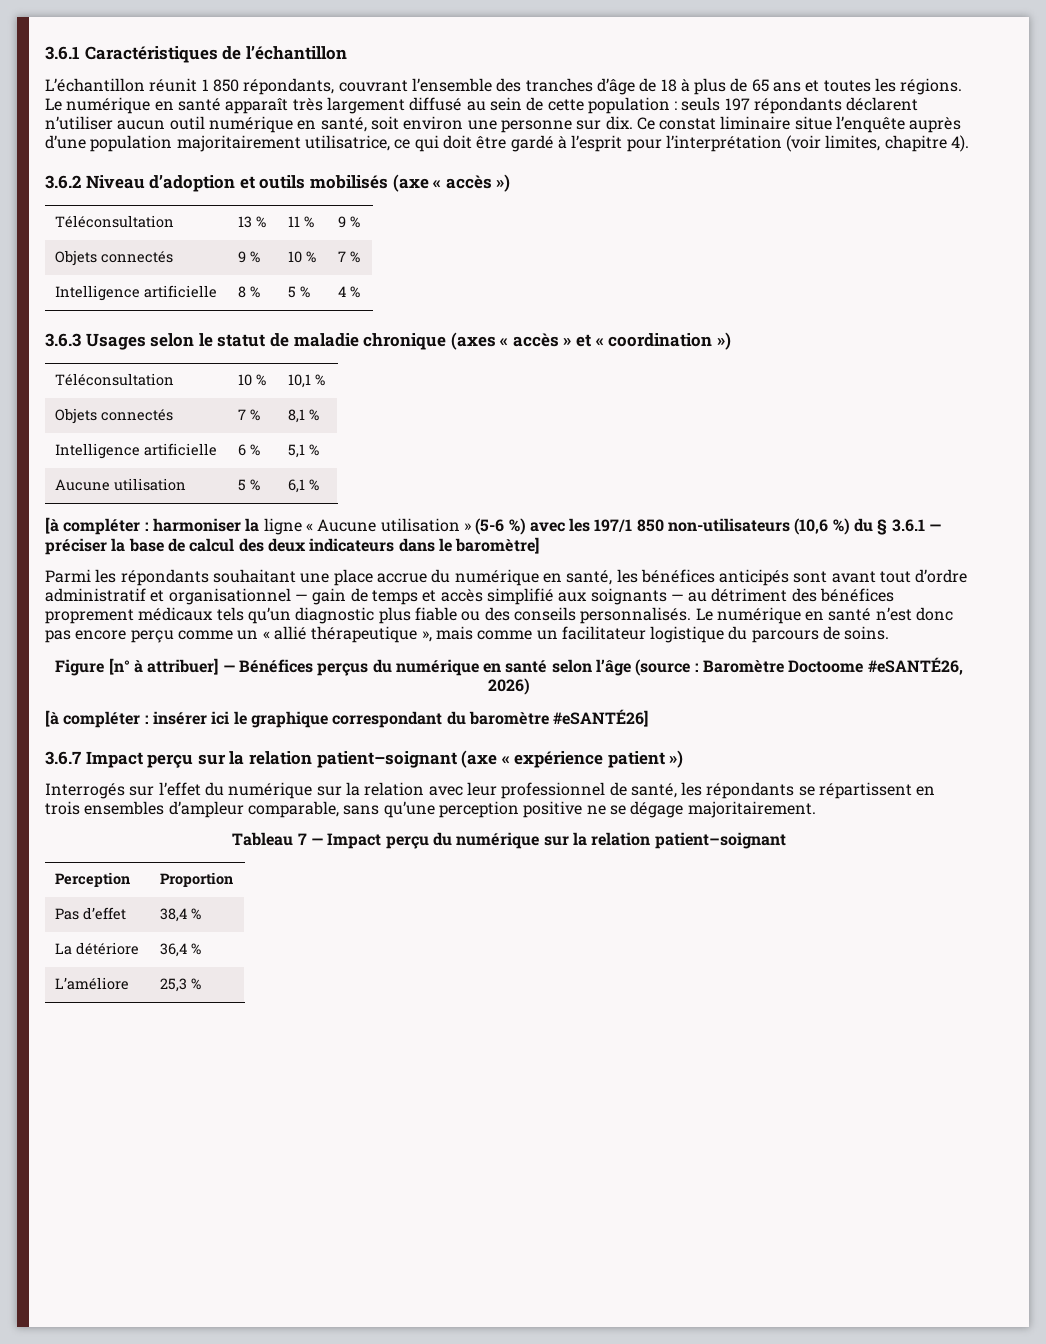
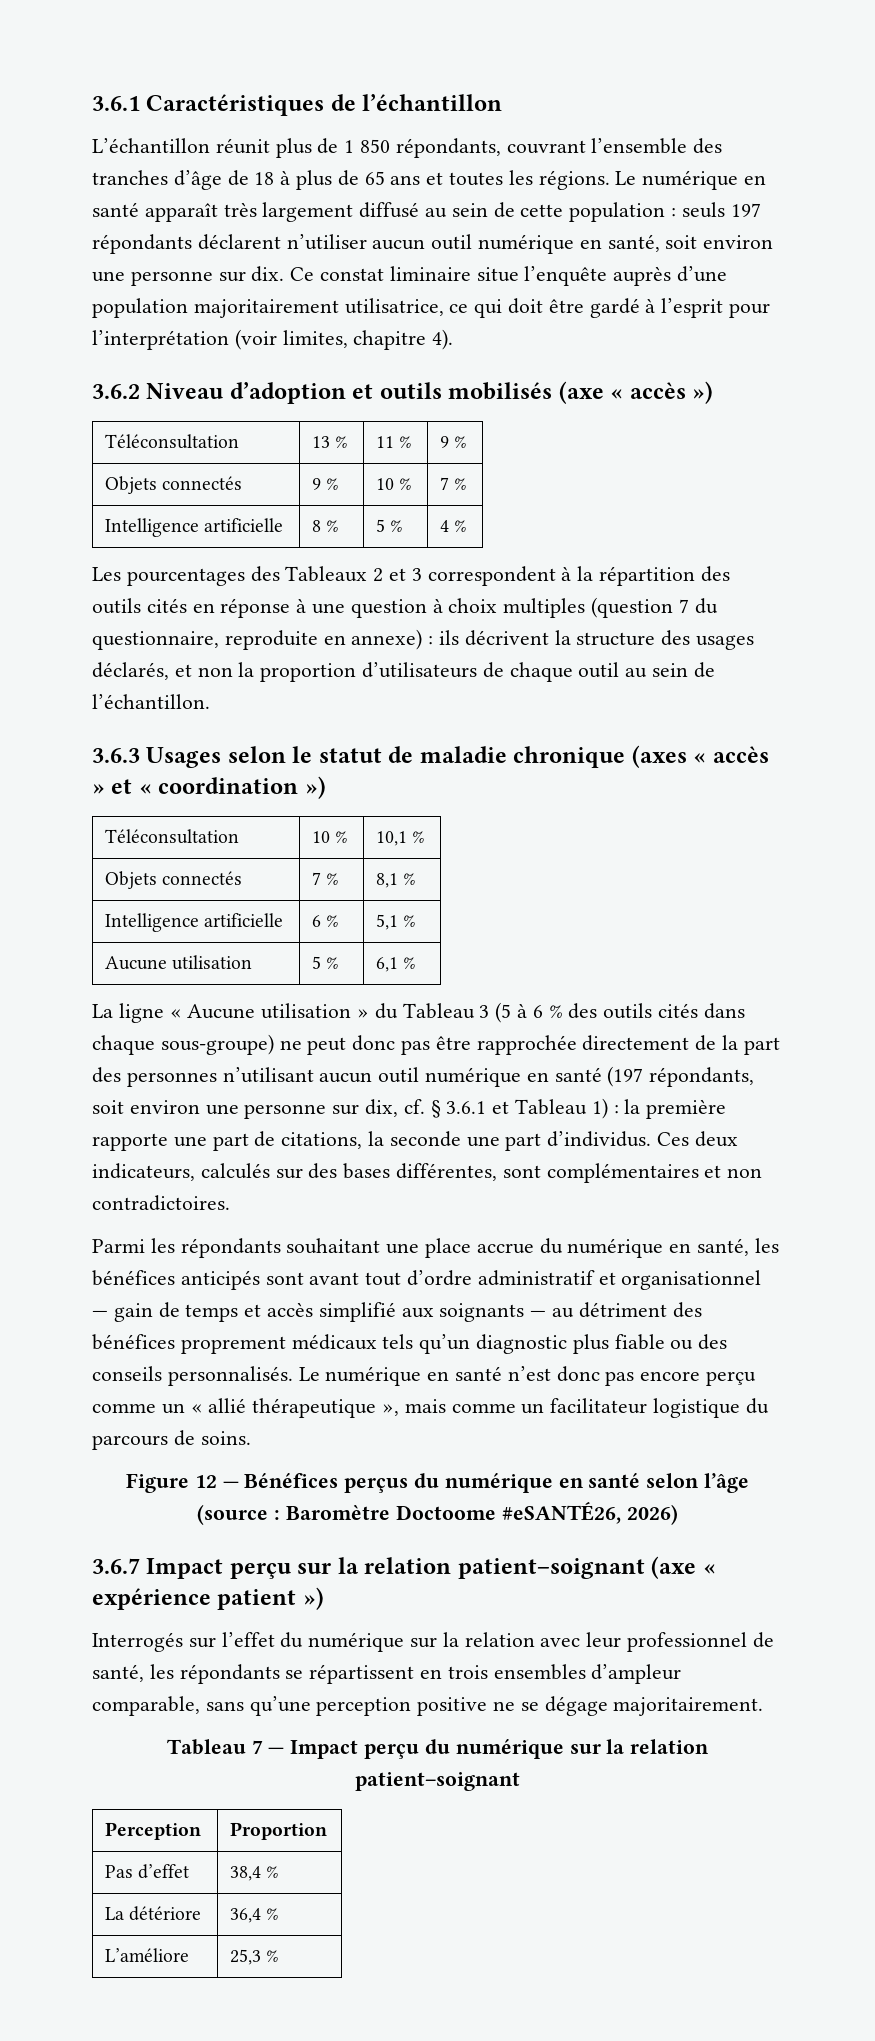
(198, 85) none -> [275,138,339,158] plus de
(360, 292) none -> [92,566,730,586] [92,597,718,618] [92,629,755,650] [92,662,715,682] [92,694,210,709] // Les pourcentages des Tableaux 2 et 3 correspondent à la répartition des outils cités en réponse à une question à choix multiples (question 7 du questionnaire, reproduite en annexe) : ils décrivent la structure des usages déclarés, et non la proportion d’utilisateurs de chaque outil au sein de l’échantillon.
[45,517,260,535] [à compléter : harmoniser la -> [92,1004,113,1018] La
[475,518,942,535] [45,537,540,555] (5-6 %) avec les 197/1 850 non-utilisateurs (10,6 %) du § 3.6.1 — préciser la base de calcul des deux indicateurs dans le baromètre] -> [374,1002,745,1023] [92,1034,780,1055] [92,1066,755,1087] [92,1098,727,1119] [92,1131,738,1151] [92,1163,763,1183] [92,1195,230,1211] du Tableau 3 (5 à 6 % des outils cités dans chaque sous-groupe) ne peut donc pas être rapprochée directement de la part des personnes n’utilisant aucun outil numérique en santé (197 répondants, soit environ une personne sur dix, cf. § 3.6.1 et Tableau 1) : la première rapporte une part de citations, la seconde une part d’individus. Ces deux indicateurs, calculés sur des bases différentes, sont complémentaires et non contradictoires.
[108,658,219,675] [n° à attribuer] -> [194,1475,217,1488] 12
[45,709,649,728] // [à compléter : insérer ici le graphique correspondant du baromètre #eSANTÉ26] -> (678, 1514) none

